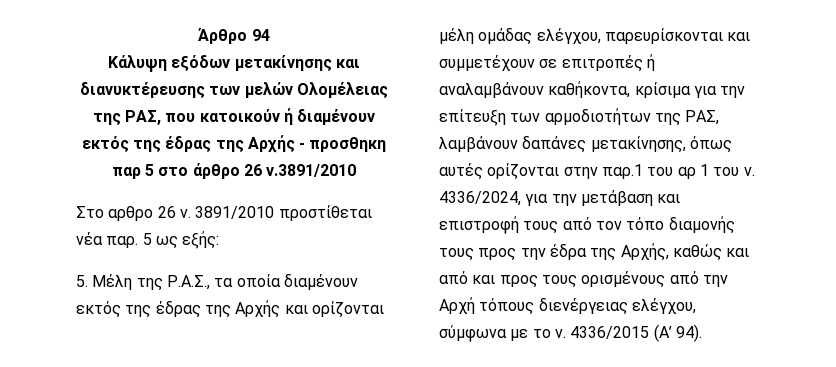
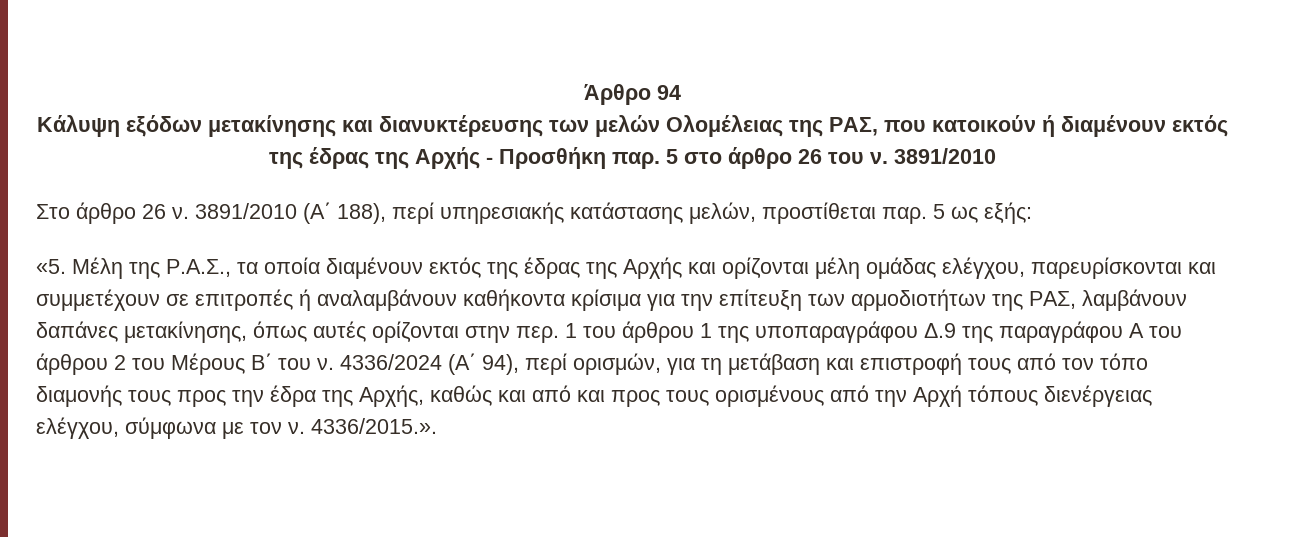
[309,137,387,152] [111,167,141,179] προσθηκη παρ -> [498,147,660,169] Προσθήκη παρ.
[266,164,357,177] ν.3891/2010 -> [827,148,996,164] του ν. 3891/2010
[108,206,154,221] αρθρο -> [76,202,136,224] άρθρο
[278,205,372,221] [76,232,103,245] προστίθεται νέα -> [303,202,876,224] (Α΄ 188), περί υπηρεσιακής κατάστασης μελών, προστίθεται
[76,275,88,287] 5. -> [36,259,66,274] «5.
[548,81,631,98] καθήκοντα, -> [463,289,565,311] καθήκοντα
[601,164,755,179] [439,191,577,206] παρ.1 του αρ 1 του ν. 4336/2024, για την -> [516,321,1182,343] [36,353,722,375] περ. 1 του άρθρου 1 της υποπαραγράφου Δ.9 της παραγράφου Α του άρθρου 2 του Μέρους Β΄ του ν. 4336/2024 (Α΄ 94), περί ορισμών, για τη
[532,324,702,342] το ν. 4336/2015 (Α’ 94). -> [250,418,437,434] τον ν. 4336/2015.».

